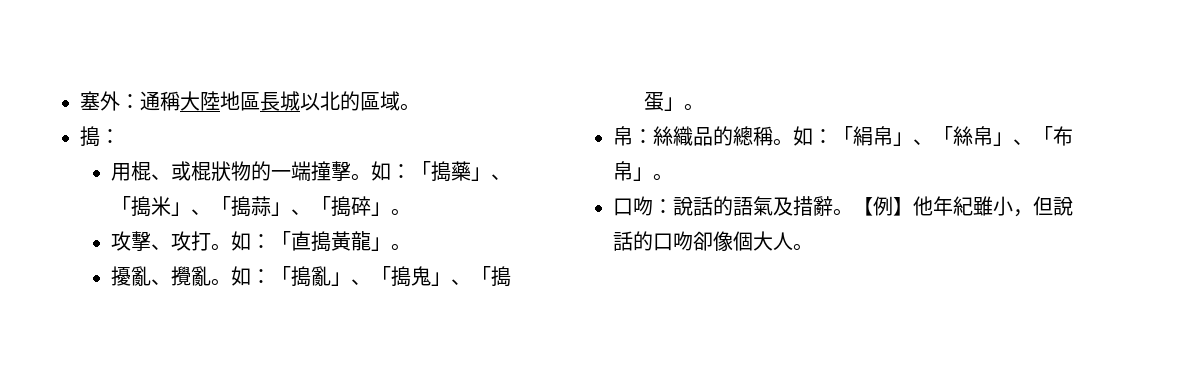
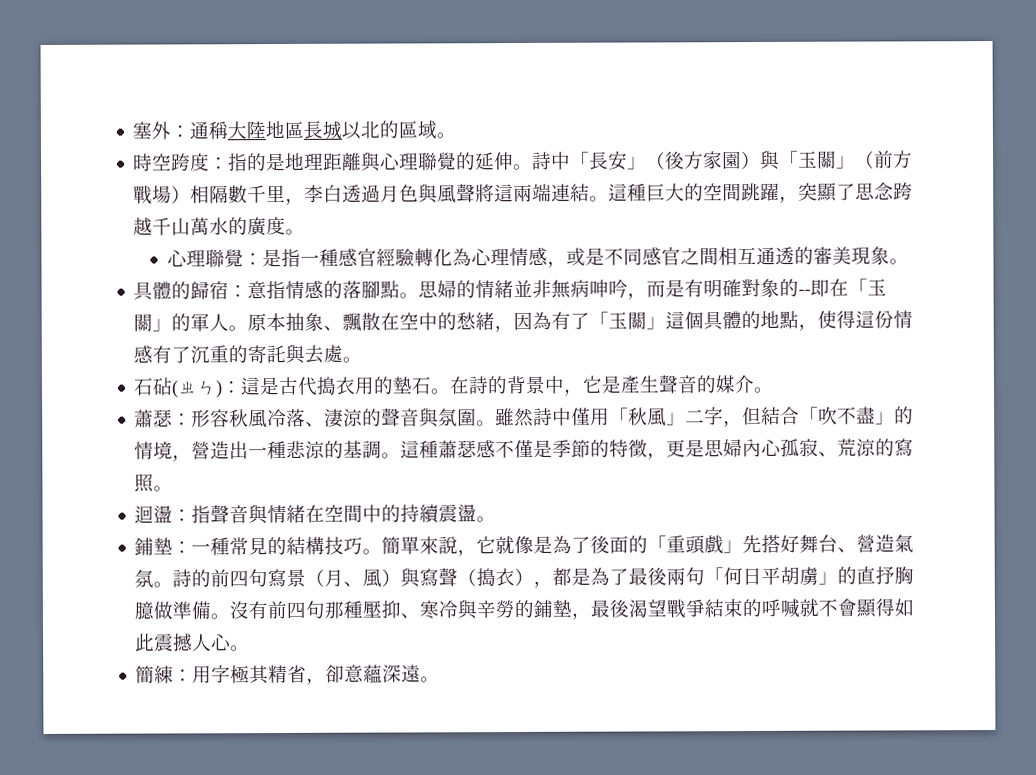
[80,126,120,147] [110,161,511,182] [110,196,411,217] [110,231,411,252] [110,266,511,287] [643,91,704,111] [613,126,1073,146] [613,161,673,181] [613,196,1073,217] [613,231,793,251] 搗： // 用棍、或棍狀物的一端撞擊。如：「搗藥」、「搗米」、「搗蒜」、「搗碎」。 // 攻擊、攻打。如：「直搗黃龍」。 // 擾亂、攪亂。如：「搗亂」、「搗鬼」、「搗蛋」。 // 帛：絲織品的總稱。如：「絹帛」、「絲帛」、「布帛」。 // 口吻：說話的語氣及措辭。【例】他年紀雖小，但說話的口吻卻像個大人 -> [133,149,914,172] [133,182,914,205] [133,216,306,237] [166,246,909,268] [133,278,888,301] [133,310,914,333] [133,343,363,364] [133,374,775,398] [134,406,915,429] [134,438,915,462] [134,473,174,493] [134,504,497,525] [134,534,915,557] [134,566,915,588] [134,598,915,620] [135,633,251,652] [135,664,422,685] 時空跨度：指的是地理距離與心理聯覺的延伸。詩中「長安」（後方家園）與「玉關」（前方戰場）相隔數千里，李白透過月色與風聲將這兩端連結。這種巨大的空間跳躍，突顯了思念跨越千山萬水的廣度。 // 心理聯覺：是指一種感官經驗轉化為心理情感，或是不同感官之間相互通透的審美現象。 // 具體的歸宿：意指情感的落腳點。思婦的情緒並非無病呻吟，而是有明確對象的--即在「玉關」的軍人。原本抽象、飄散在空中的愁緒，因為有了「玉關」這個具體的地點，使得這份情感有了沉重的寄託與去處。 // 石砧(ㄓㄣ)：這是古代搗衣用的墊石。在詩的背景中，它是產生聲音的媒介。 // 蕭瑟：形容秋風冷落、淒涼的聲音與氛圍。雖然詩中僅用「秋風」二字，但結合「吹不盡」的情境，營造出一種悲涼的基調。這種蕭瑟感不僅是季節的特徵，更是思婦內心孤寂、荒涼的寫照。 // 迴盪：指聲音與情緒在空間中的持續震盪。 // 鋪墊：一種常見的結構技巧。簡單來說，它就像是為了後面的「重頭戲」先搭好舞台、營造氣氛。詩的前四句寫景（月、風）與寫聲（搗衣），都是為了最後兩句「何日平胡虜」的直抒胸臆做準備。沒有前四句那種壓抑、寒冷與辛勞的鋪墊，最後渴望戰爭結束的呼喊就不會顯得如此震撼人心。 // 簡練：用字極其精省，卻意蘊深遠

